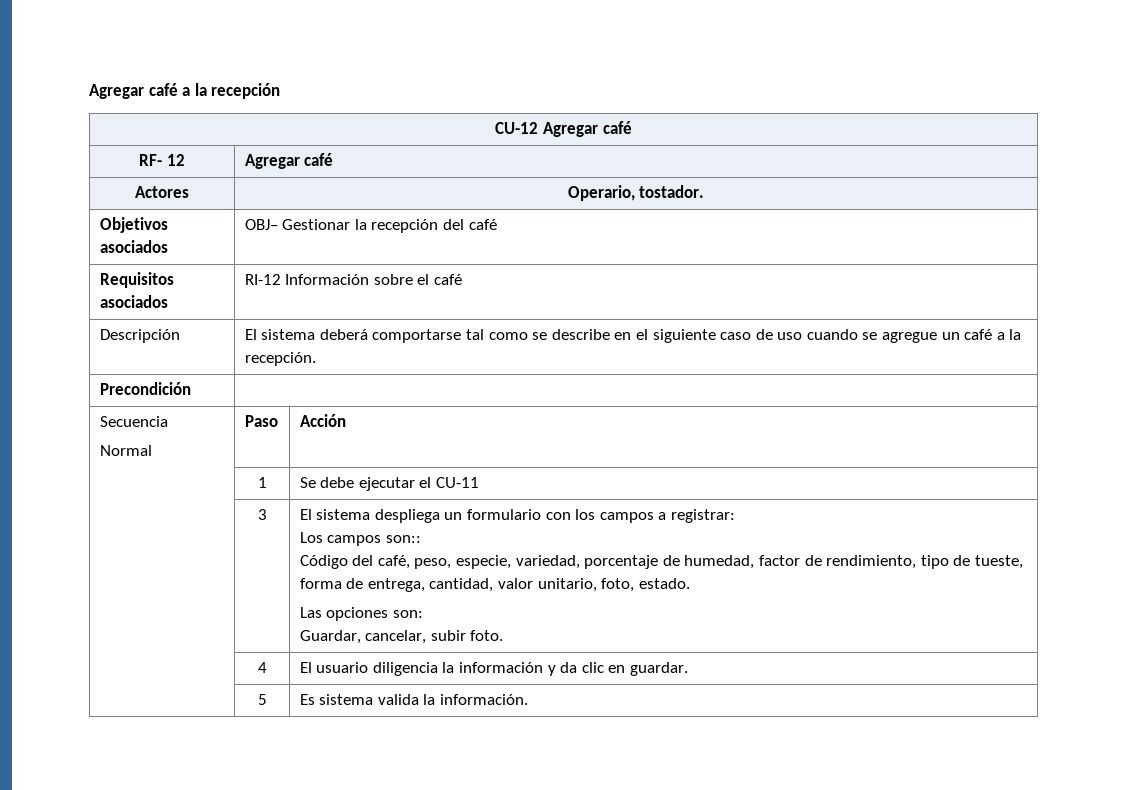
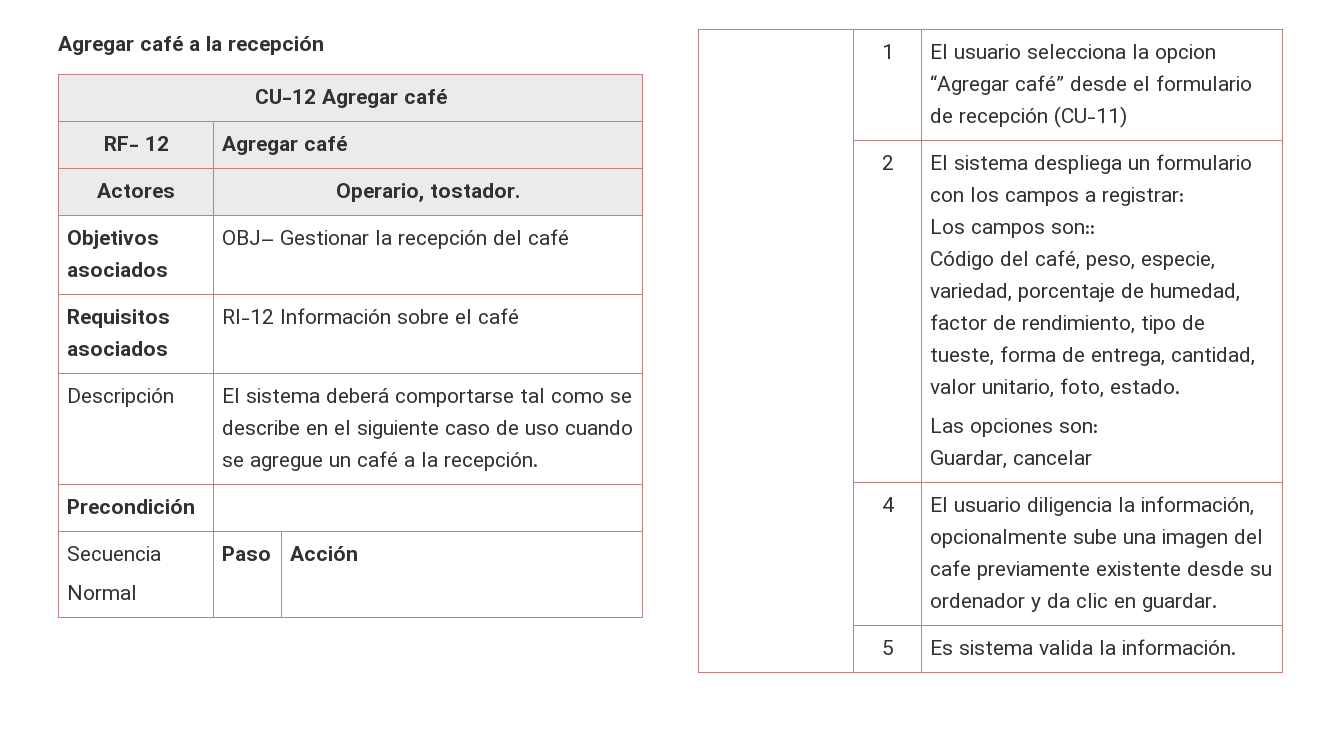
[299,477,479,491] [257,509,267,520] Se debe ejecutar el CU-11 // | 3 -> [930,44,1217,63] [930,75,1253,95] [930,106,1128,128] [881,155,894,170] El usuario selecciona la opcion “Agregar café” desde el formulario de recepción (CU-11) // | 2
[365,630,504,644] cancelar, subir foto. -> [1013,450,1093,465] cancelar
[458,662,543,673] información -> [1141,496,1255,516] [930,529,1264,548] [930,560,1273,580] [930,593,1026,608] información, opcionalmente sube una imagen del cafe previamente existente desde su ordenador

